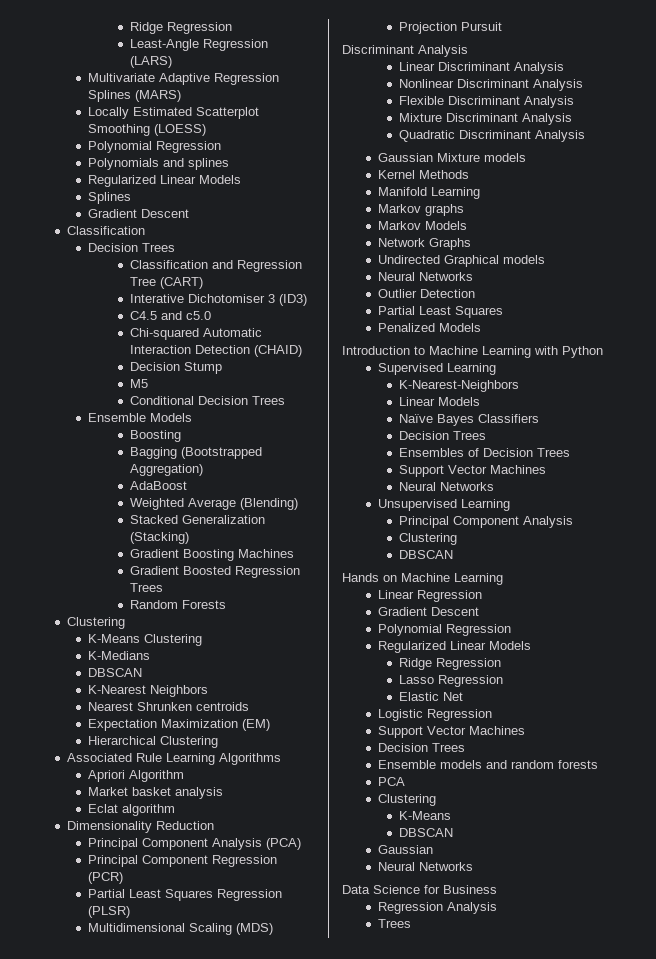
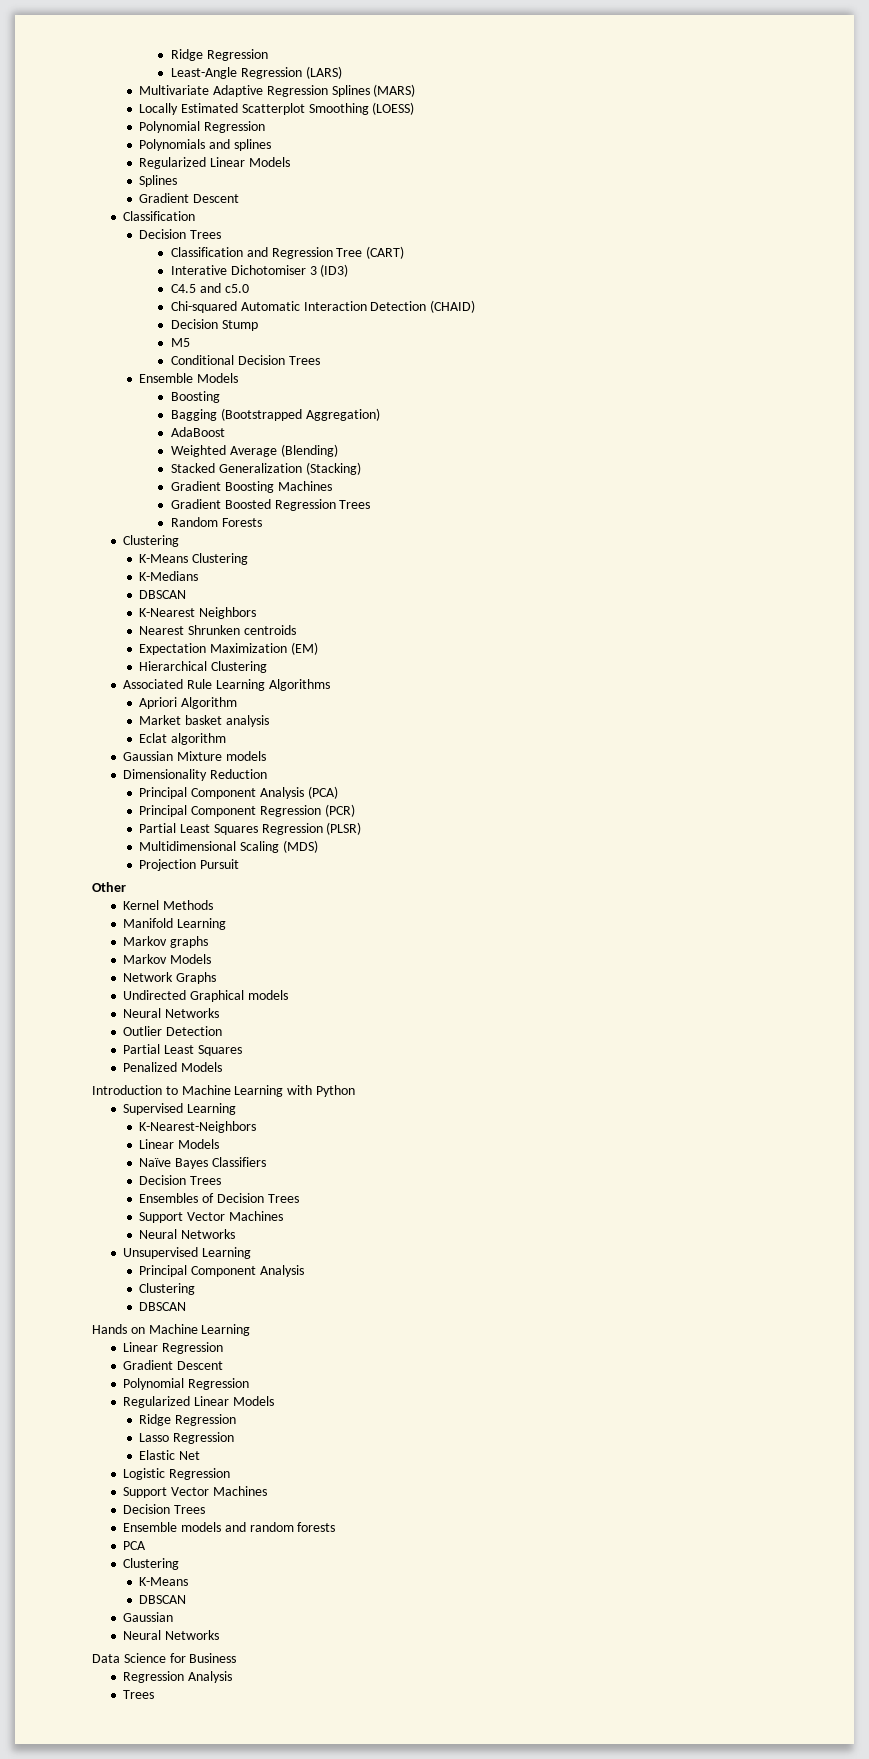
(175, 810) none -> [123,751,266,761] // Gaussian Mixture models
[342,45,468,57] [398,62,564,74] [398,79,583,91] [398,96,574,108] [398,113,572,125] [398,130,585,142] [377,153,526,162] Discriminant Analysis // Linear Discriminant Analysis // Nonlinear Discriminant Analysis // Flexible Discriminant Analysis // Mixture Discriminant Analysis // Quadratic Discriminant Analysis // Gaussian Mixture models -> [92,882,126,892] Other

